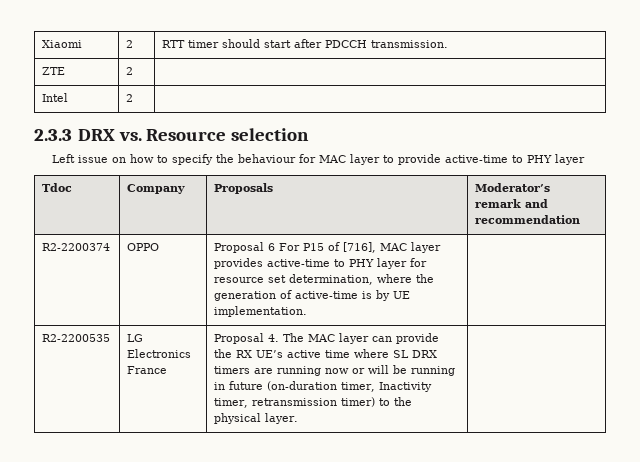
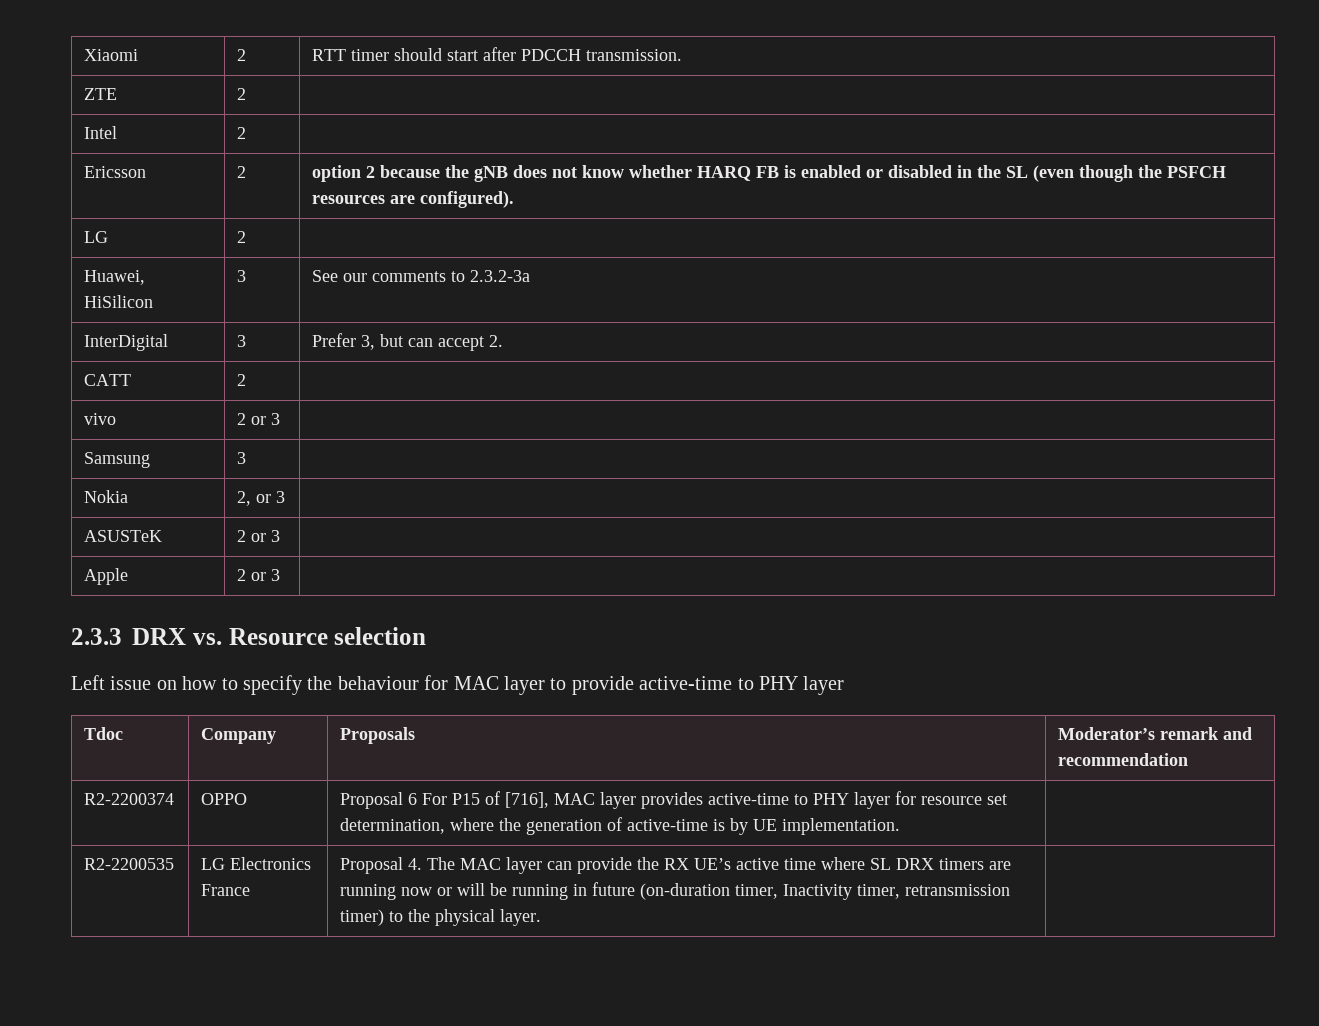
(134, 98) none -> [84,166,147,178] [237,166,247,178] [312,165,1227,182] [312,191,515,208] [84,231,109,243] [237,231,247,243] [84,270,146,285] [84,295,154,308] [237,270,247,282] [312,270,531,282] [84,334,169,351] [237,335,247,347] [312,333,504,351] [84,374,132,386] [237,374,247,386] [84,413,117,425] [237,413,281,425] [84,452,151,468] [237,452,247,464] [84,490,129,503] [237,491,286,506] [84,530,163,542] [237,530,281,542] [84,568,129,585] [237,569,281,581] // Ericsson | 2 | option 2 because the gNB does not know whether HARQ FB is enabled or disabled in the SL (even though the PSFCH resources are configured). // LG | 2 | // Huawei, HiSilicon | 3 | See our comments to 2.3.2-3a // InterDigital | 3 | Prefer 3, but can accept 2. // CATT | 2 | // vivo | 2 or 3 | // Samsung | 3 | // Nokia | 2, or 3 | // ASUSTeK | 2 or 3 | // Apple | 2 or 3 |

